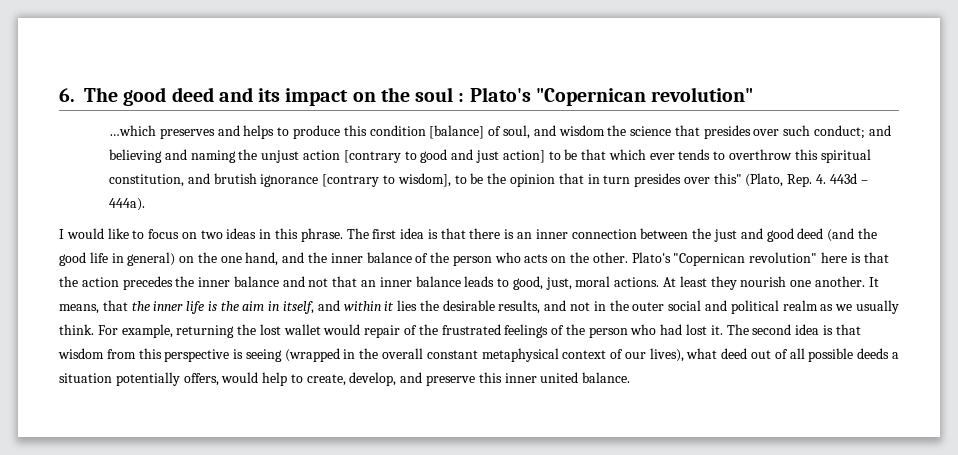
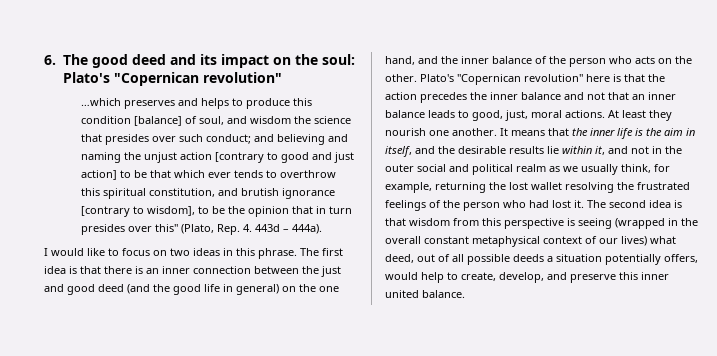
[415,87,465,102] soul : -> [321,54,355,65] soul:
[59,304,99,314] means, -> [511,130,545,136] means
[343,300,541,314] within it lies the desirable results, -> [438,146,605,155] the desirable results lie within it,
[59,324,118,335] think. For -> [621,164,670,173] think, for
[323,324,418,338] would repair of -> [565,182,614,193] resolving
[649,348,748,362] lives), what deed -> [621,236,676,246] [385,254,414,263] lives) what deed,

